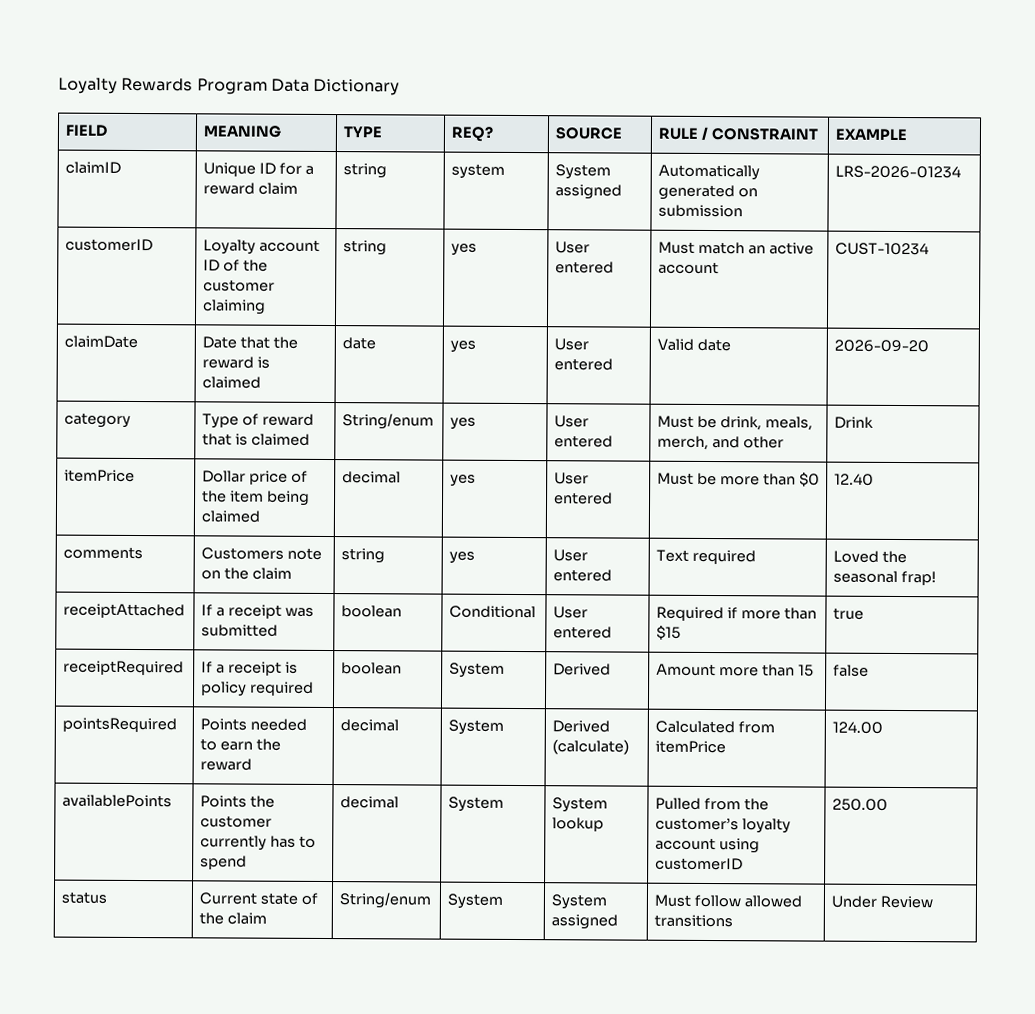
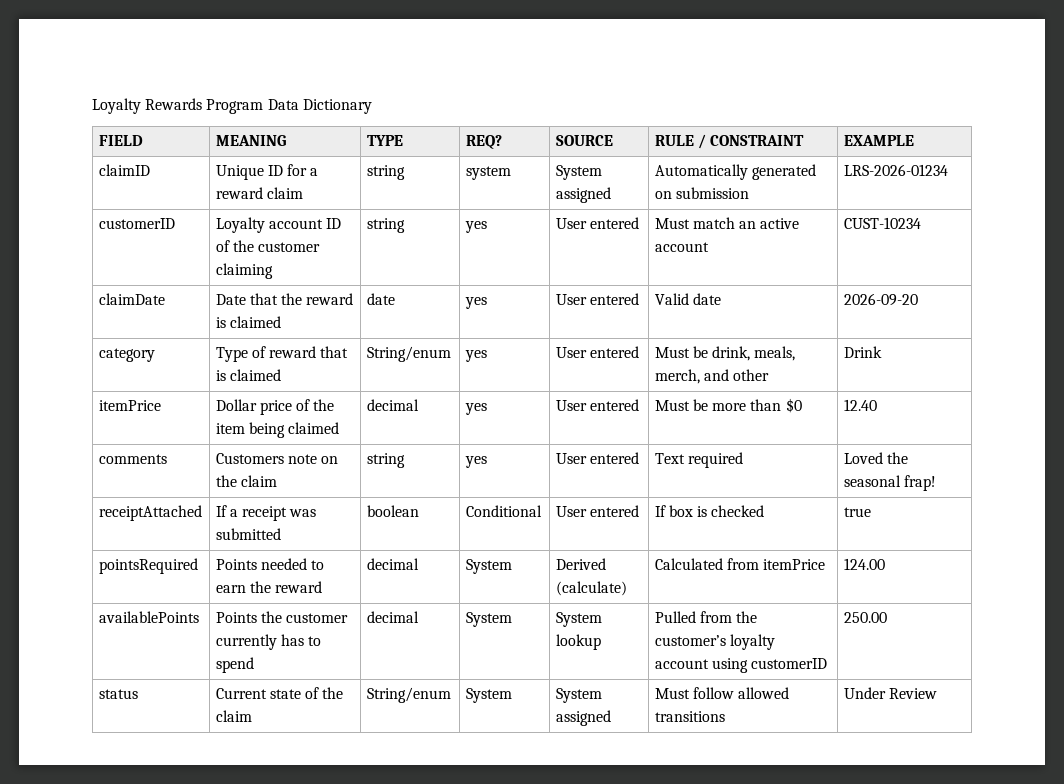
[656,606,817,622] [656,625,682,640] [833,607,865,620] [63,660,185,676] [201,661,298,676] [201,681,315,697] [341,662,403,675] [449,662,506,678] [553,663,612,676] [656,663,814,677] [833,664,870,677] Required if more than $15 | true // receiptRequired | If a receipt is policy required | boolean | System | Derived | Amount more than 15 | false -> [654,505,765,517] [843,507,871,517] If box is checked | true

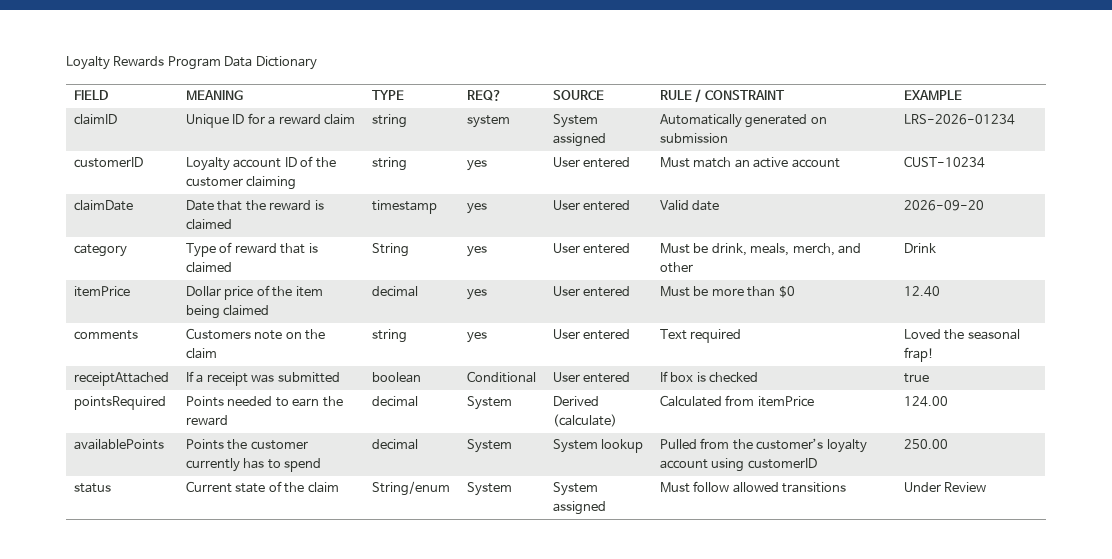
[366,293,395,305] date -> [372,200,438,214] timestamp
[366,346,451,362] String/enum -> [372,243,410,257] String

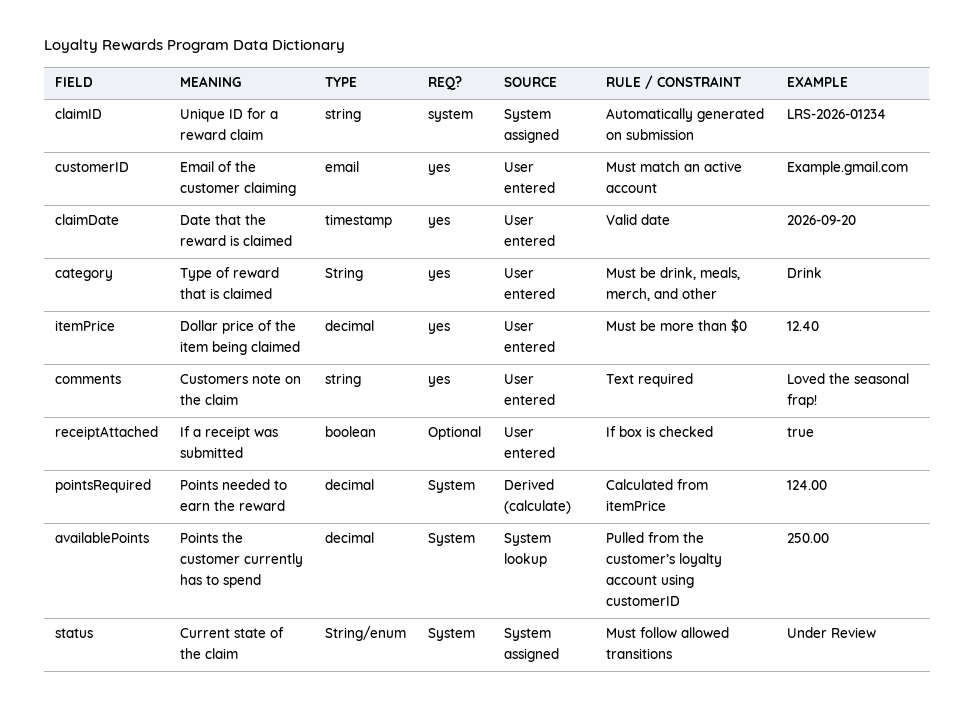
[186,157,297,171] Loyalty account ID -> [179,161,214,172] Email
[372,157,408,171] string -> [324,161,359,172] email
[904,156,986,168] CUST-10234 -> [786,161,908,175] Example.gmail.com
[467,371,537,383] Conditional -> [427,426,481,440] Optional

